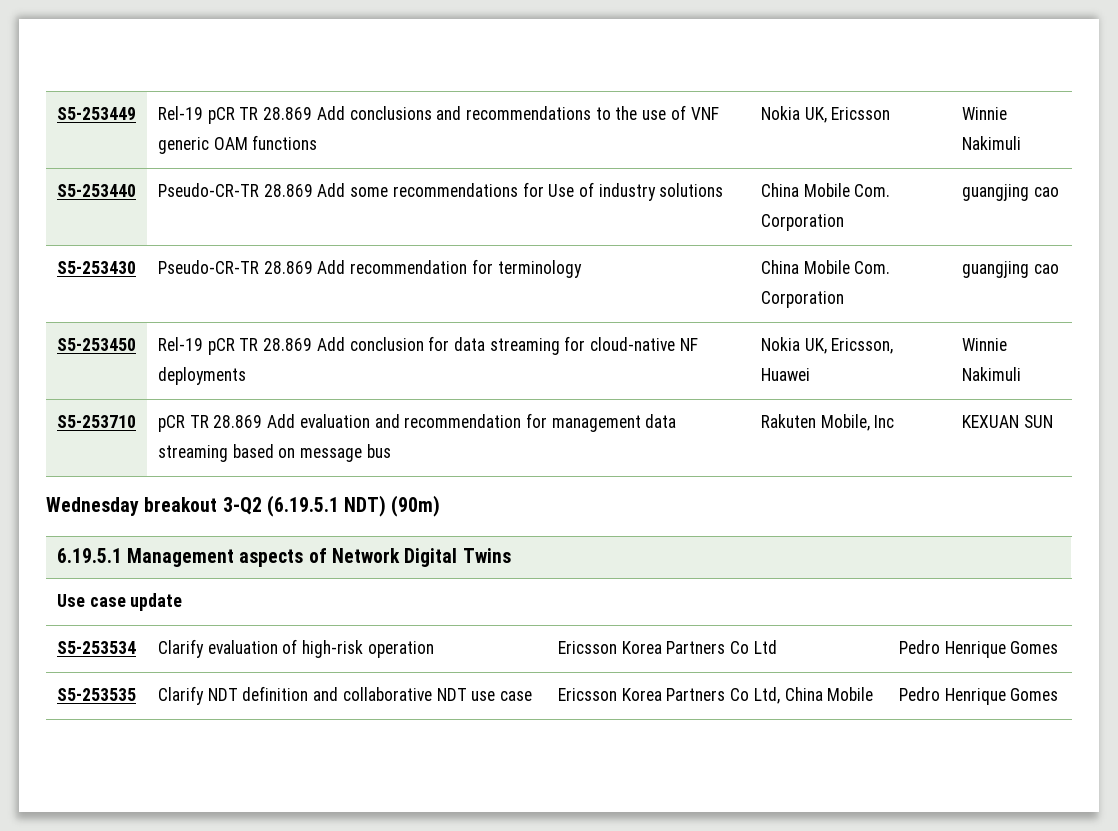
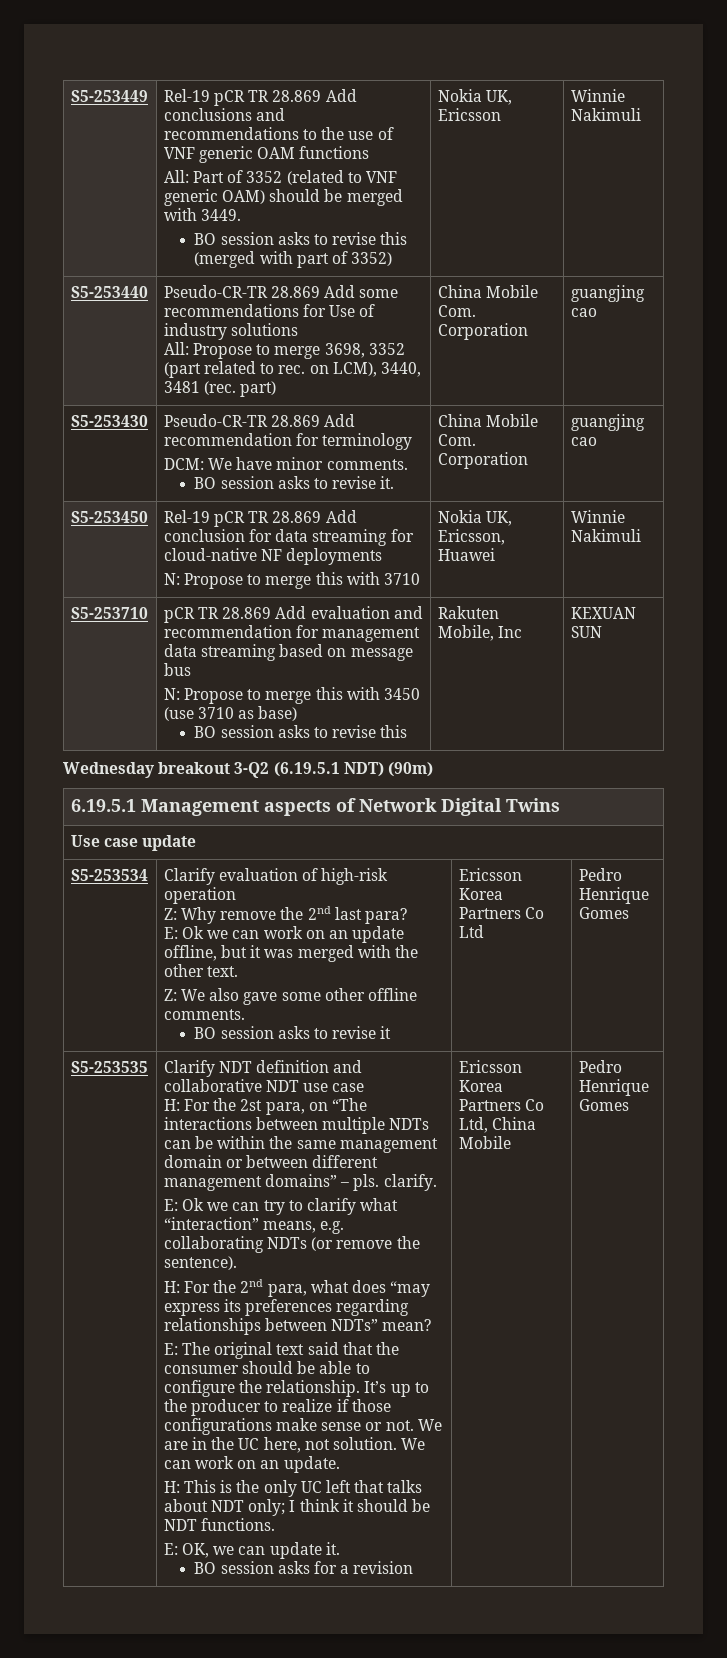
(318, 142) none -> [163,170,397,185] [163,189,403,206] [163,208,242,221] [194,232,408,245] [194,251,393,268] // All: Part of 3352 (related to VNF generic OAM) should be merged with 3449. // BO session asks to revise this (merged with part of 3352)
(724, 190) none -> [163,342,405,359] [163,361,421,378] [163,381,277,397] // All: Propose to merge 3698, 3352 (part related to rec. on LCM), 3440, 3481 (rec. part)
(582, 269) none -> [163,457,408,470] [194,476,395,489] // DCM: We have minor comments. // BO session asks to revise it.
(246, 376) none -> [163,572,420,589] // N: Propose to merge this with 3710
(391, 451) none -> [163,687,420,704] [163,706,298,721] [194,725,408,738] // N: Propose to merge this with 3450 (use 3710 as base) // BO session asks to revise this
(434, 649) none -> [163,906,407,924] [163,926,405,943] [163,945,418,962] [163,964,239,977] [163,988,417,1005] [163,1009,245,1020] [194,1026,392,1039] // Z: Why remove the 2nd last para? // E: Ok we can work on an update offline, but it was merged with the other text. // Z: We also gave some other offline comments. // BO session asks to revise it
(533, 696) none -> [163,1098,367,1115] [163,1117,430,1134] [163,1136,438,1153] [163,1155,379,1168] [163,1174,437,1191] [163,1198,399,1215] [163,1217,345,1234] [163,1236,420,1253] [163,1256,237,1270] [163,1279,431,1297] [163,1299,410,1316] [163,1318,432,1335] [163,1342,399,1359] [163,1361,370,1374] [163,1380,429,1397] [163,1399,391,1416] [163,1418,442,1435] [163,1437,426,1453] [163,1456,340,1473] [163,1480,423,1497] [163,1499,431,1516] [163,1518,276,1531] [163,1542,340,1559] [194,1561,414,1574] // H: For the 2st para, on “The interactions between multiple NDTs can be within the same management domain or between different management domains” – pls. clarify. // E: Ok we can try to clarify what “interaction” means, e.g. collaborating NDTs (or remove the sentence). // H: For the 2nd para, what does “may express its preferences regarding relationships between NDTs” mean? // E: The original text said that the consumer should be able to configure the relationship. It’s up to the producer to realize if those configurations make sense or not. We are in the UC here, not solution. We can work on an update. // H: This is the only UC left that talks about NDT only; I think it should be NDT functions. // E: OK, we can update it. // BO session asks for a revision

